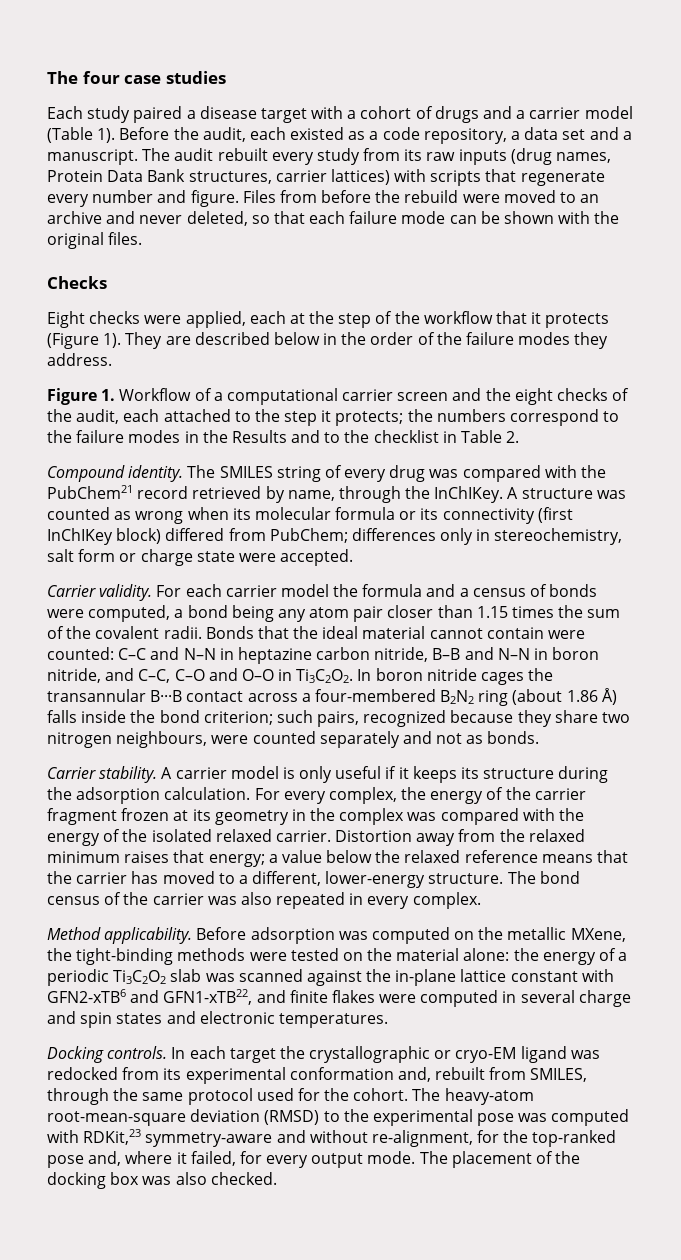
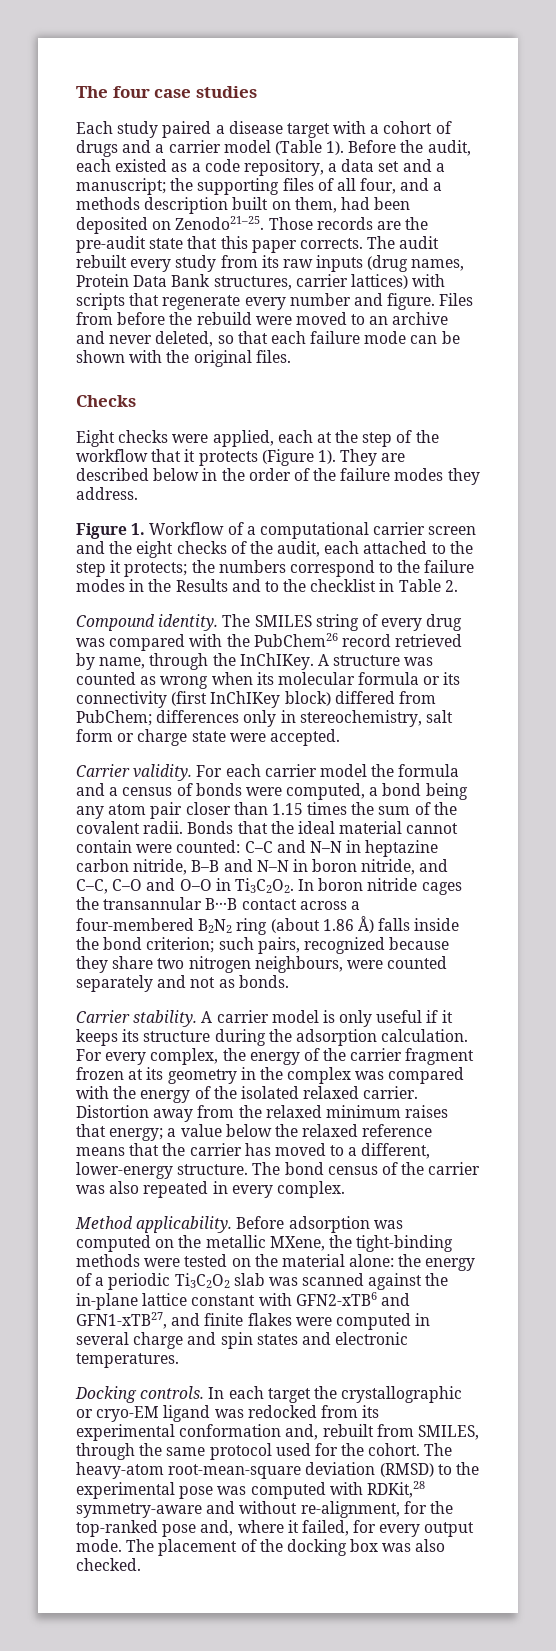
[47,149,138,165] manuscript. -> [76,178,443,195] [76,197,411,214] [76,216,429,234] [76,236,363,253] manuscript; the supporting files of all four, and a methods description built on them, had been deposited on Zenodo21–25. Those records are the pre-audit state that this paper corrects.
[47,485,133,499] PubChem21 -> [253,633,338,647] PubChem26
[163,989,253,1005] GFN1-xTB22, -> [76,1312,167,1329] GFN1-xTB27,
[83,1129,142,1145] RDKit,23 -> [366,1481,425,1498] RDKit,28

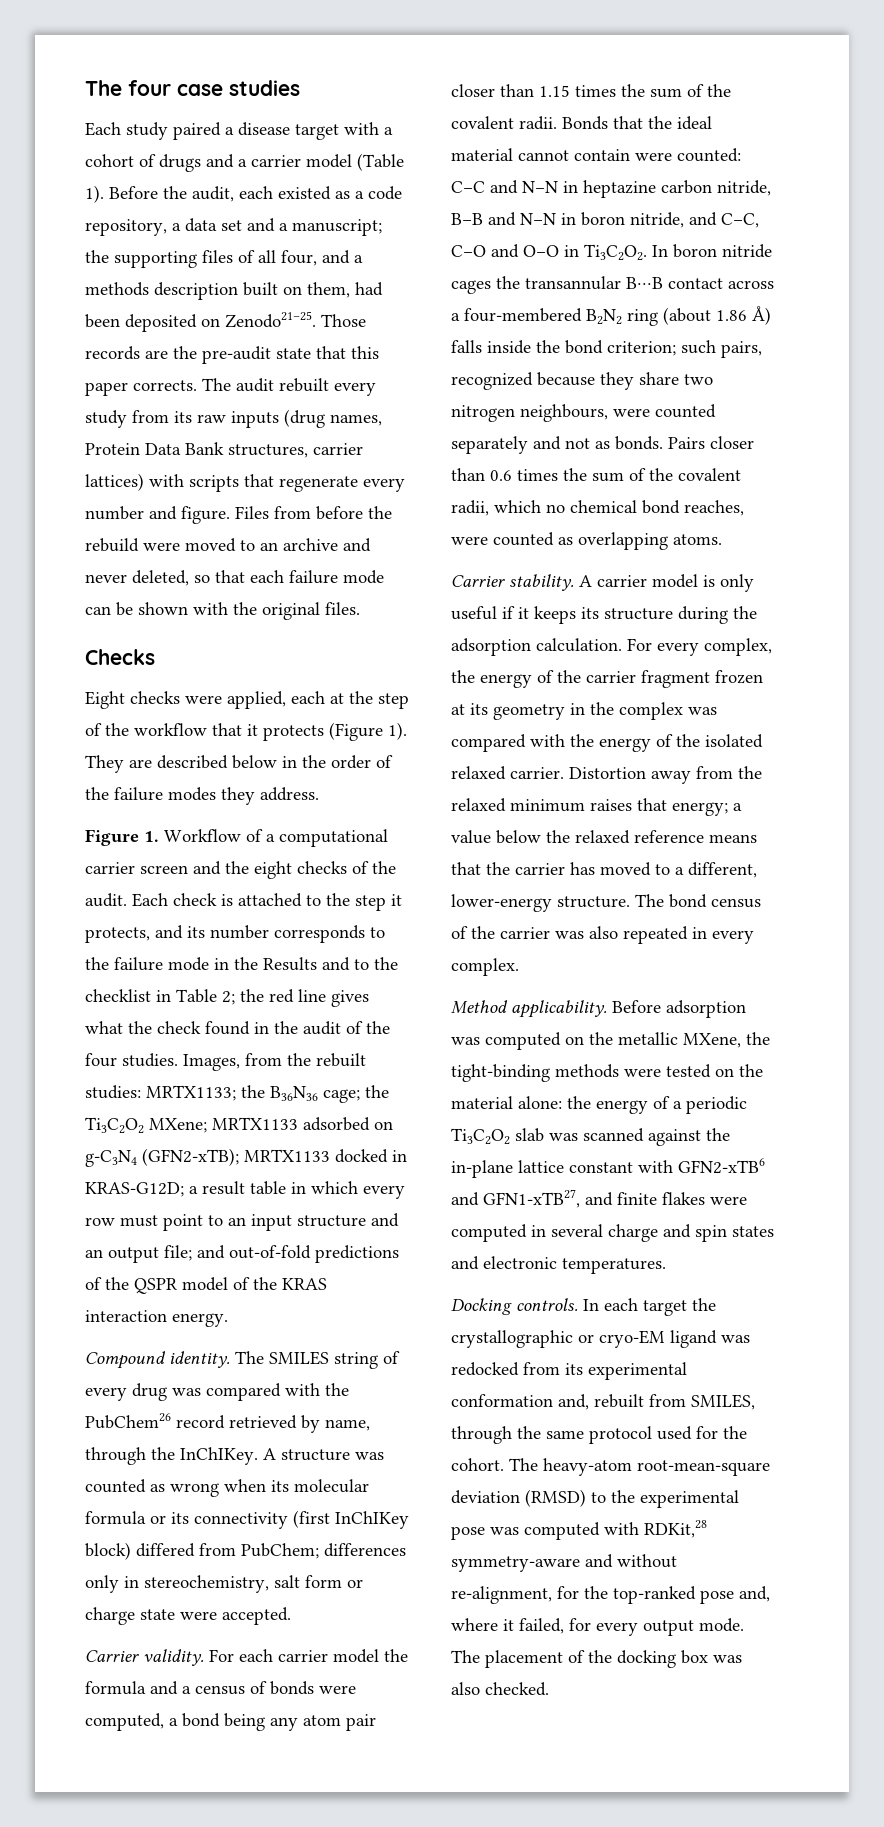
[277,541,360,557] audit, each -> [85,893,233,907] audit. Each check is
[124,560,375,577] protects; the numbers correspond -> [85,925,365,943] protects, and its number corresponds
[76,579,125,592] modes -> [168,957,209,971] mode
[444,580,458,592] 2. -> [222,989,369,1007] [85,1021,390,1035] [85,1053,366,1071] [85,1085,389,1103] [85,1117,393,1134] [85,1148,407,1167] [85,1181,405,1199] [85,1213,399,1231] [85,1245,399,1263] [85,1277,327,1294] [85,1310,228,1327] 2; the red line gives what the check found in the audit of the four studies. Images, from the rebuilt studies: MRTX1133; the B36N36 cage; the Ti3C2O2 MXene; MRTX1133 adsorbed on g-C3N4 (GFN2-xTB); MRTX1133 docked in KRAS-G12D; a result table in which every row must point to an input structure and an output file; and out-of-fold predictions of the QSPR model of the KRAS interaction energy.
(289, 981) none -> [668,436,754,449] [451,468,741,482] [451,500,744,516] [451,532,722,550] Pairs closer than 0.6 times the sum of the covalent radii, which no chemical bond reaches, were counted as overlapping atoms.

